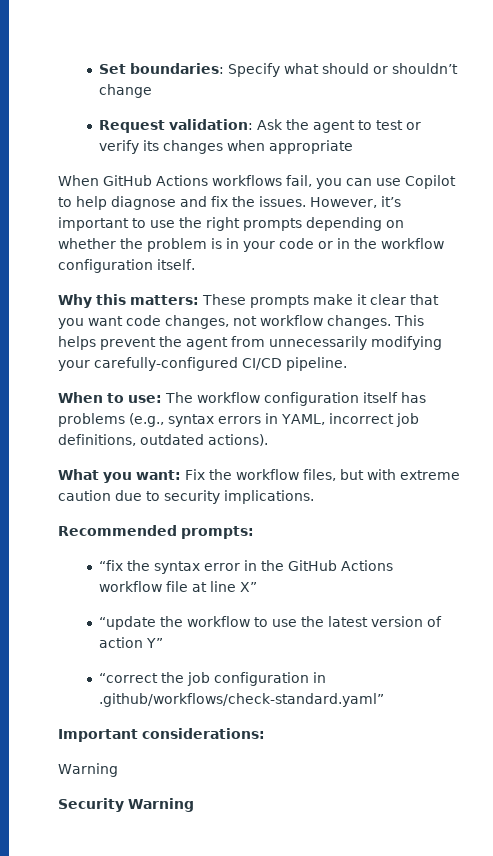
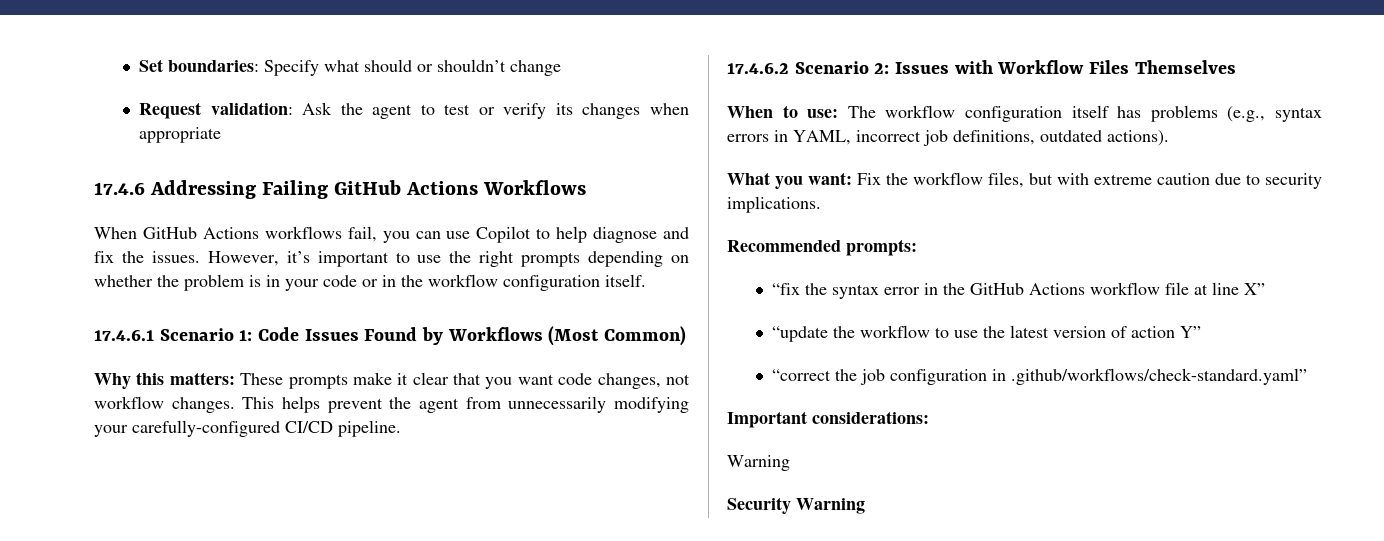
(354, 147) none -> [94,180,587,199] // 17.4.6 Addressing Failing GitHub Actions Workflows
(195, 264) none -> [94,326,687,346] // 17.4.6.1 Scenario 1: Code Issues Found by Workflows (Most Common)
(347, 364) none -> [727,60,1236,74] // 17.4.6.2 Scenario 2: Issues with Workflow Files Themselves

